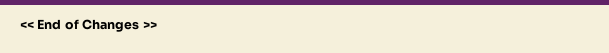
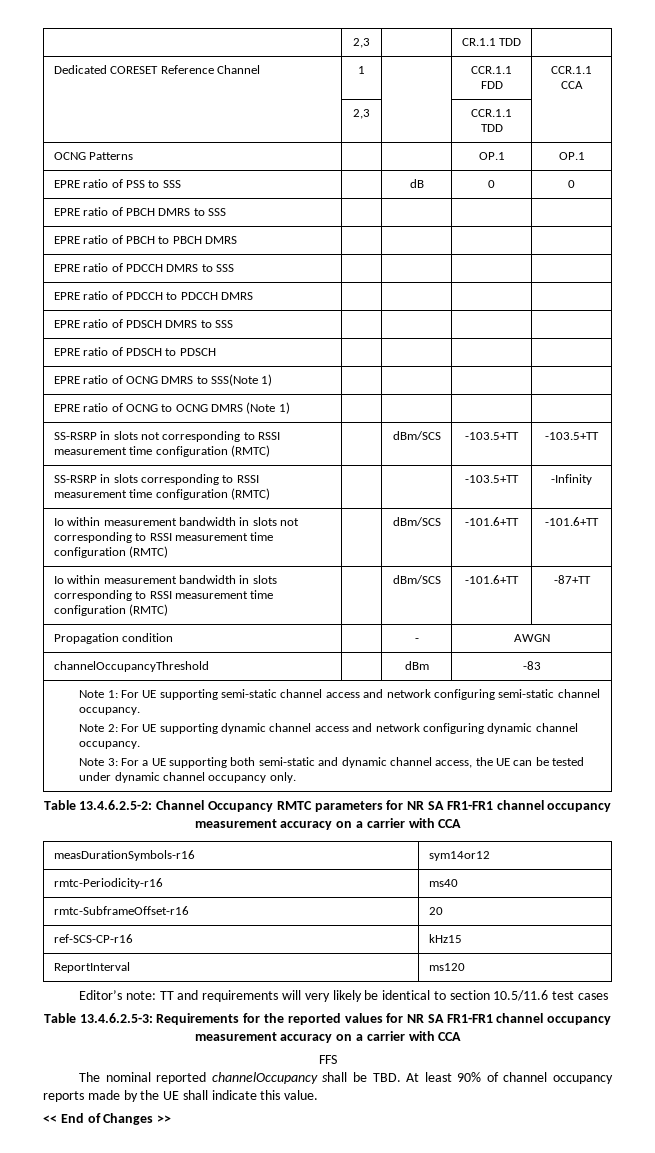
(20, 25) none -> [353,38,370,48] [461,38,522,46] [53,65,260,74] [358,66,365,74] [471,66,512,74] [480,81,503,89] [551,66,592,74] [560,81,583,89] [353,109,370,119] [471,109,512,117] [480,124,503,132] [53,152,134,160] [478,152,505,160] [558,152,585,160] [53,179,181,188] [409,179,424,188] [488,180,495,188] [568,180,575,188] [53,207,227,216] [53,235,238,244] [53,263,235,272] [53,291,254,300] [53,319,234,328] [53,347,216,356] [53,374,273,386] [53,402,290,414] [53,431,281,442] [53,445,270,457] [392,431,441,440] [465,432,519,440] [545,432,599,440] [53,474,259,485] [53,488,270,500] [465,475,519,483] [551,474,592,485] [53,517,300,526] [53,532,274,543] [53,546,169,558] [392,517,441,526] [465,517,519,526] [545,517,599,526] [53,575,277,584] [53,590,274,601] [53,604,169,616] [392,575,441,584] [465,575,519,584] [553,575,591,584] [53,633,174,644] [414,638,419,642] [513,634,550,642] [53,661,209,672] [404,661,429,670] [522,661,541,670] [79,689,600,700] [79,707,141,715] [79,723,578,734] [79,741,141,749] [79,757,585,768] [79,772,296,783] [43,800,612,812] [194,818,462,830] [53,850,195,861] [428,851,490,861] [53,878,163,889] [428,879,458,887] [53,906,189,915] [428,907,443,915] [53,934,133,943] [428,934,462,943] [53,962,130,973] [428,963,465,971] [79,990,608,1002] [43,1013,612,1025] [194,1031,462,1043] [318,1055,337,1064] [79,1072,614,1084] [43,1090,319,1102] | 2,3 | | CR.1.1 TDD | // Dedicated CORESET Reference Channel | 1 | | CCR.1.1 FDD | CCR.1.1 CCA // | 2,3 | | CCR.1.1 TDD | // OCNG Patterns | | | OP.1 | OP.1 // EPRE ratio of PSS to SSS | | dB | 0 | 0 // EPRE ratio of PBCH DMRS to SSS | | | | // EPRE ratio of PBCH to PBCH DMRS | | | | // EPRE ratio of PDCCH DMRS to SSS | | | | // EPRE ratio of PDCCH to PDCCH DMRS | | | | // EPRE ratio of PDSCH DMRS to SSS | | | | // EPRE ratio of PDSCH to PDSCH | | | | // EPRE ratio of OCNG DMRS to SSS(Note 1) | | | | // EPRE ratio of OCNG to OCNG DMRS (Note 1) | | | | // SS-RSRP in slots not corresponding to RSSI measurement time configuration (RMTC) | | dBm/SCS | -103.5+TT | -103.5+TT // SS-RSRP in slots corresponding to RSSI measurement time configuration (RMTC) | | | -103.5+TT | -Infinity // Io within measurement bandwidth in slots not corresponding to RSSI measurement time configuration (RMTC) | | dBm/SCS | -101.6+TT | -101.6+TT // Io within measurement bandwidth in slots corresponding to RSSI measurement time configuration (RMTC) | | dBm/SCS | -101.6+TT | -87+TT // Propagation condition | | - | AWGN // channelOccupancyThreshold | | dBm | -83 // Note 1: For UE supporting semi-static channel access and network configuring semi-static channel occupancy. // Note 2: For UE supporting dynamic channel access and network configuring dynamic channel occupancy. // Note 3: For a UE supporting both semi-static and dynamic channel access, the UE can be tested under dynamic channel occupancy only. // Table 13.4.6.2.5-2: Channel Occupancy RMTC parameters for NR SA FR1-FR1 channel occupancy measurement accuracy on a carrier with CCA // measDurationSymbols-r16 | sym14or12 // rmtc-Periodicity-r16 | ms40 // rmtc-SubframeOffset-r16 | 20 // ref-SCS-CP-r16 | kHz15 // ReportInterval | ms120 // Editor’s note: TT and requirements will very likely be identical to section 10.5/11.6 test cases // Table 13.4.6.2.5-3: Requirements for the reported values for NR SA FR1-FR1 channel occupancy measurement accuracy on a carrier with CCA // FFS // The nominal reported channelOccupancy shall be TBD. At least 90% of channel occupancy reports made by the UE shall indicate this value. //

